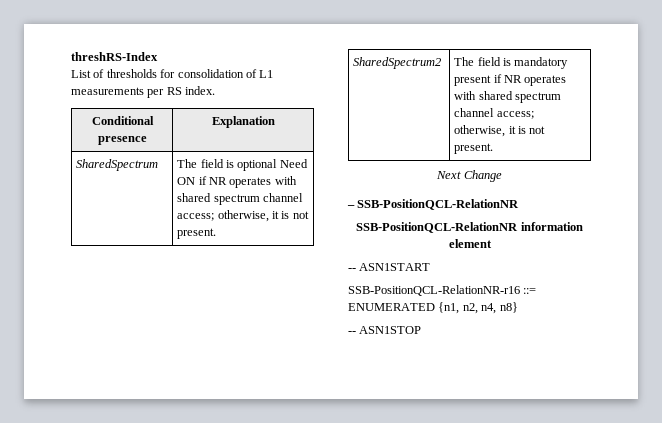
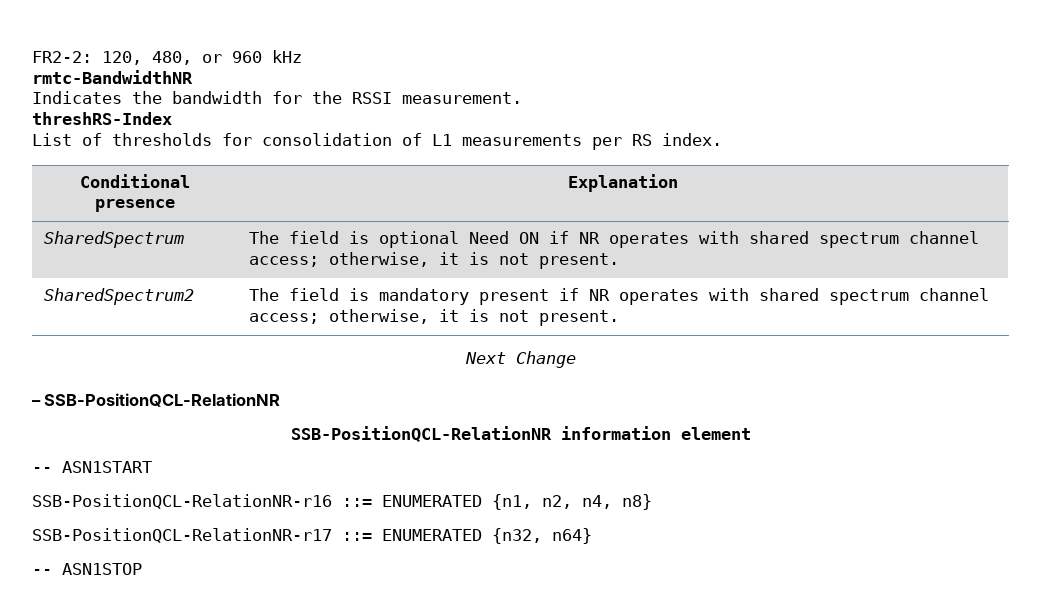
(71, 56) none -> [32,50,302,65] [32,70,193,84] [32,91,522,104] FR2-2: 120, 480, or 960 kHz // rmtc-BandwidthNR // Indicates the bandwidth for the RSSI measurement. //
(518, 307) none -> [32,528,592,544] // SSB-PositionQCL-RelationNR-r17 ::= ENUMERATED {n32, n64}

